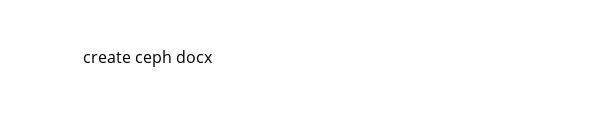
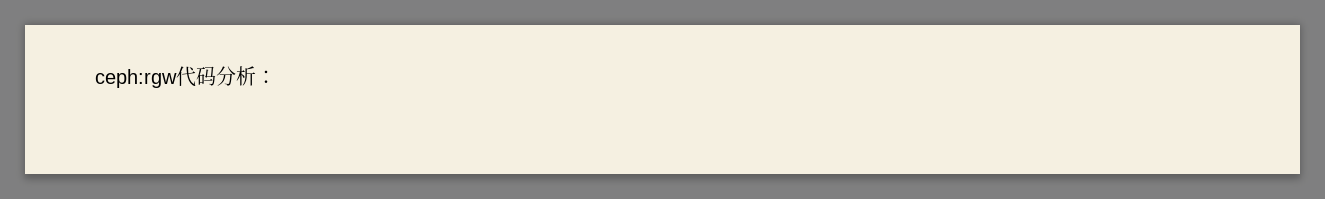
[83,50,214,67] create ceph docx -> [95,66,276,88] ceph:rgw代码分析：

